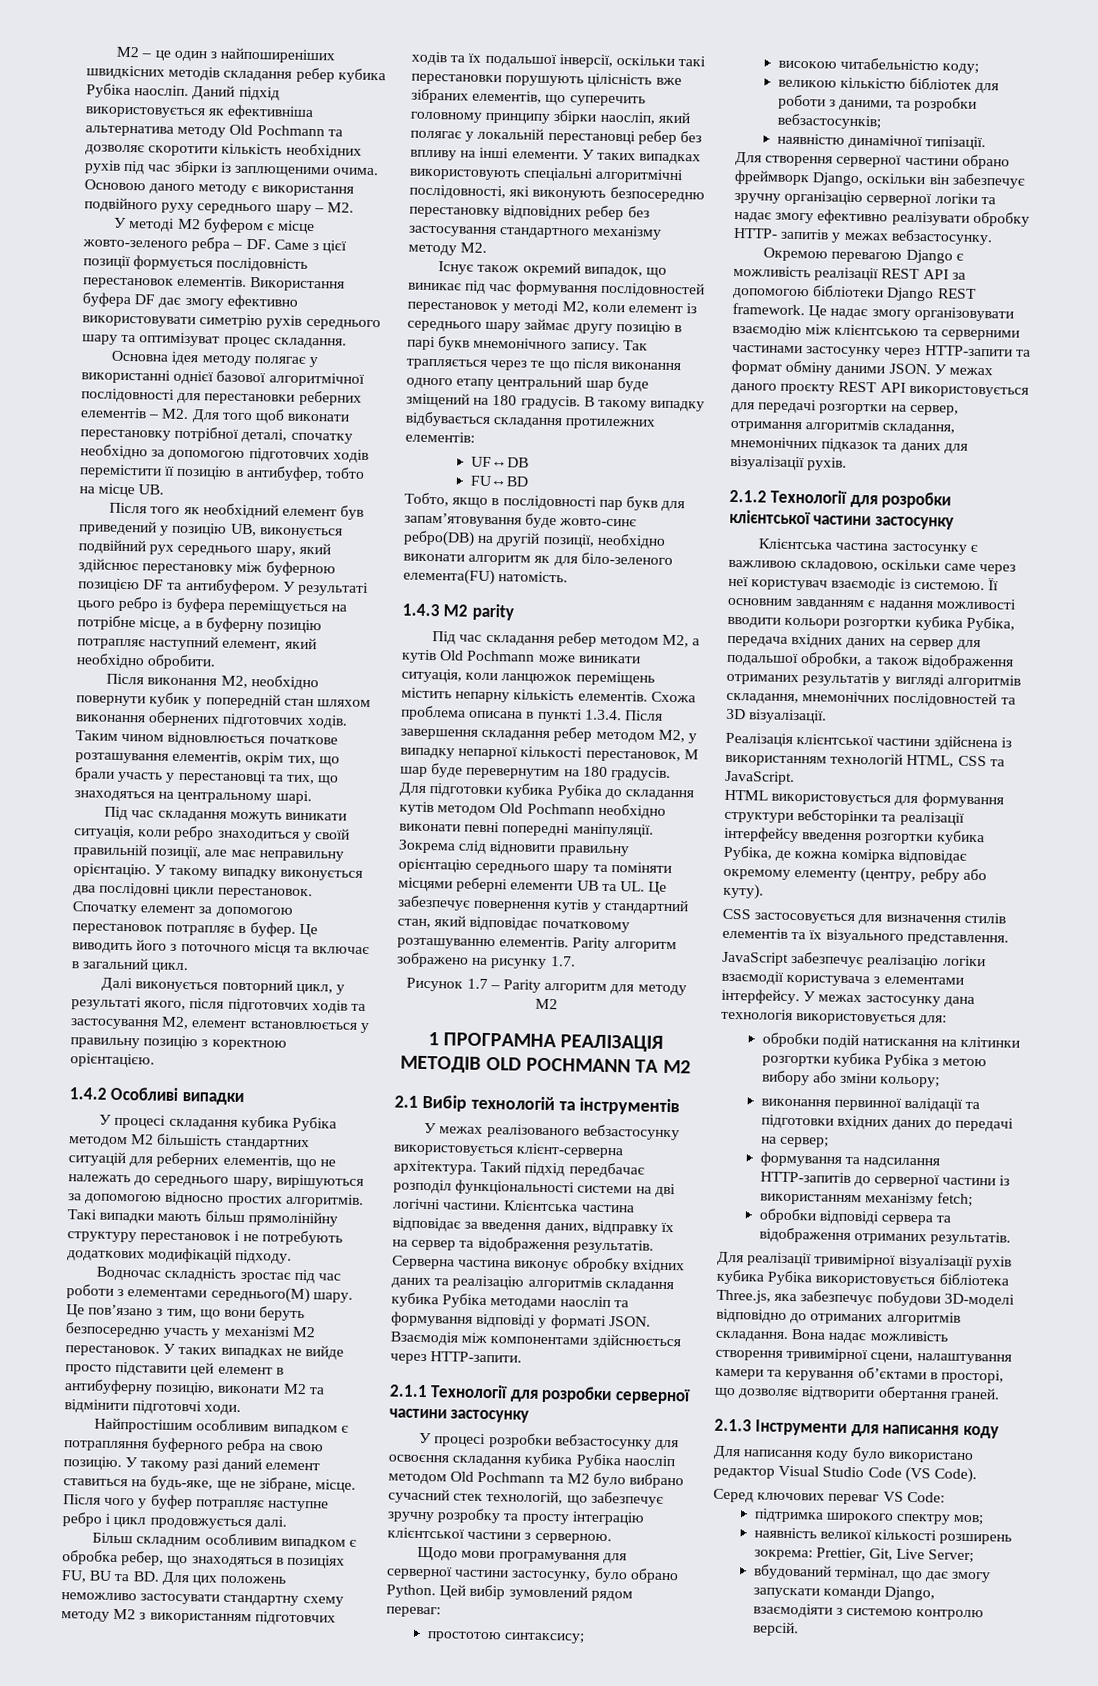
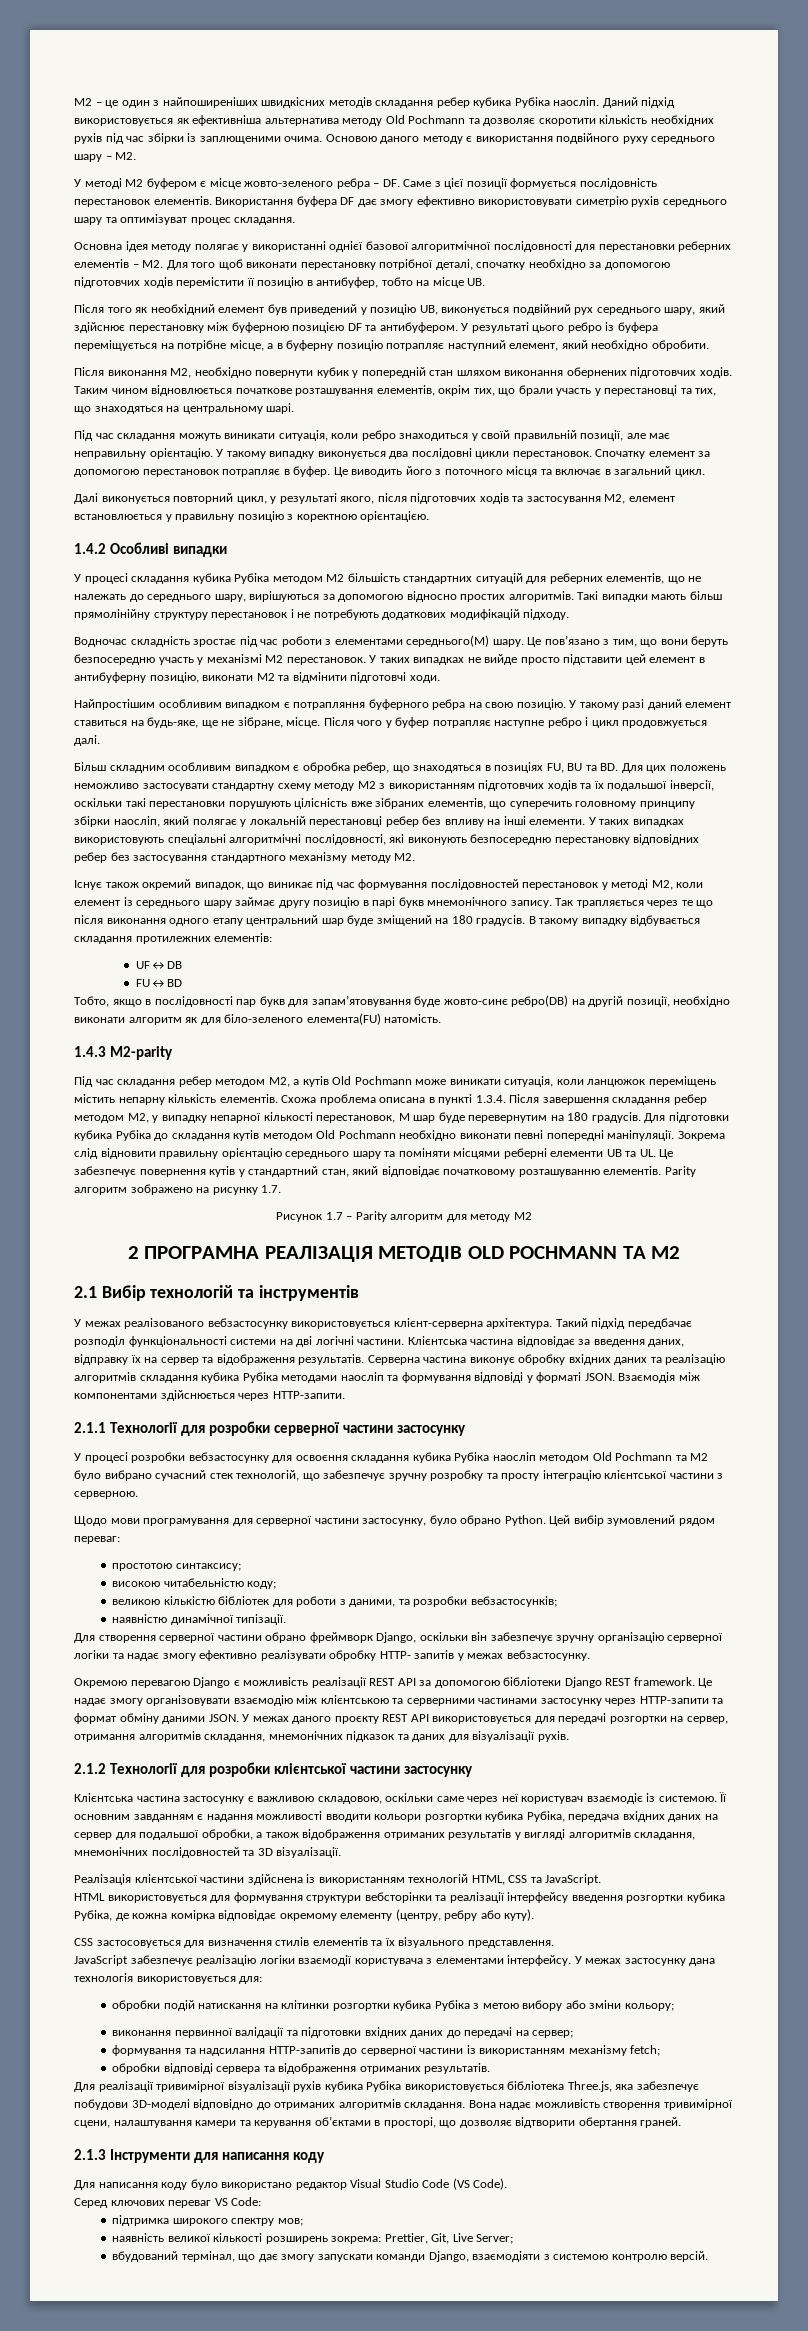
[443,603,514,621] M2 parity -> [110,1046,174,1060] M2-parity
[427,1032,439,1046] 1 -> [127,1246,139,1259] 2

